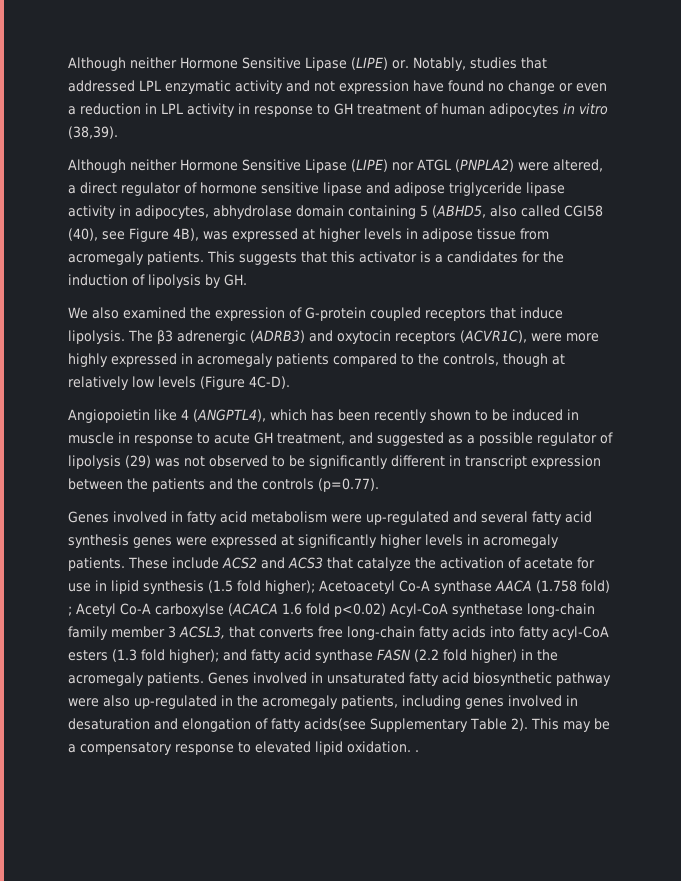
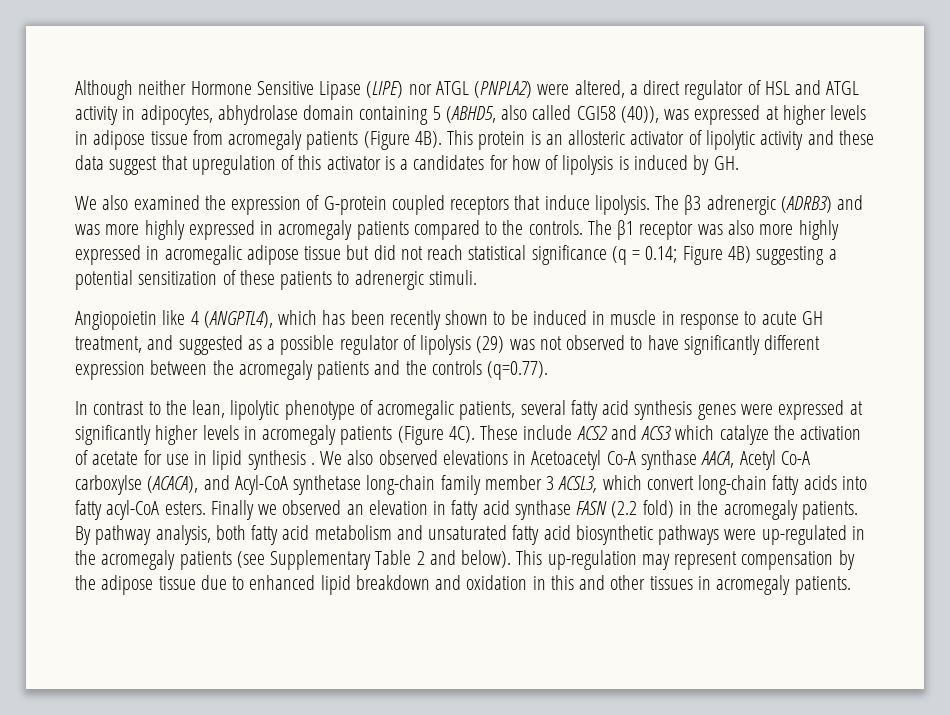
[68,57,547,71] [68,80,607,94] [68,103,608,117] [68,126,118,139] [68,159,388,173] Although neither Hormone Sensitive Lipase (LIPE) or. Notably, studies that addressed LPL enzymatic activity and not expression have found no change or even a reduction in LPL activity in response to GH treatment of human adipocytes in vitro (38,39). // Although neither Hormone Sensitive Lipase (LIPE) -> [75,80,404,100] Although neither Hormone Sensitive Lipase (LIPE)
[200,182,565,196] hormone sensitive lipase and adipose triglyceride lipase -> [764,80,860,95] HSL and ATGL
[68,228,199,242] (40), see Figure 4B), -> [620,106,659,123] (40)),
[147,251,327,265] patients. This suggests that -> [306,130,874,150] [75,155,295,175] patients (Figure 4B). This protein is an allosteric activator of lipolytic activity and these data suggest that upregulation of
[543,251,564,263] [68,274,201,288] the induction of lipolysis -> [511,155,688,175] how of lipolysis is induced
[337,330,562,344] oxytocin receptors (ACVR1C), were -> [75,224,100,235] was
[443,353,565,367] [68,376,290,390] controls, though at relatively low levels (Figure 4C-D). -> [528,220,839,240] [75,245,837,265] [75,270,477,290] controls. The β1 receptor was also more highly expressed in acromegalic adipose tissue but did not reach statistical significance (q = 0.14; Figure 4B) suggesting a potential sensitization of these patients to adrenergic stimuli.
[289,455,305,467] be -> [647,335,679,350] have
[449,455,527,469] in transcript -> (821, 342) none
(148, 484) none -> [238,360,313,380] acromegaly
[318,478,379,492] [68,511,477,525] (p=0.77). // Genes involved in fatty acid metabolism were up-regulated and -> [487,361,549,380] [75,400,516,420] (q=0.77). // In contrast to the lean, lipolytic phenotype of acromegalic patients,
[68,557,125,571] patients. -> [340,426,475,445] patients (Figure 4C).
[327,557,353,569] that -> [675,425,715,440] which
[208,580,610,594] [68,603,386,617] (1.5 fold higher); Acetoacetyl Co-A synthase AACA (1.758 fold) ; Acetyl Co-A carboxylse (ACACA 1.6 fold p<0.02) -> [310,450,810,470] [75,475,230,495] . We also observed elevations in Acetoacetyl Co-A synthase AACA, Acetyl Co-A carboxylse (ACACA), and
[229,626,343,638] that converts free -> [602,475,694,490] which convert
[68,649,247,663] esters (1.3 fold higher); and -> [164,500,447,520] esters. Finally we observed an elevation in
[443,649,517,663] fold higher) -> [642,500,674,518] fold)
[208,672,323,684] Genes involved in -> [75,525,423,545] By pathway analysis, both fatty acid metabolism and
[556,672,611,686] [68,695,130,707] pathway were also -> [658,525,757,545] pathways were
[341,695,578,709] [68,718,610,732] [68,741,419,755] patients, including genes involved in desaturation and elongation of fatty acids(see Supplementary Table 2). This may be a compensatory response to elevated lipid oxidation. . -> [179,550,855,570] [75,575,851,595] patients (see Supplementary Table 2 and below). This up-regulation may represent compensation by the adipose tissue due to enhanced lipid breakdown and oxidation in this and other tissues in acromegaly patients.

